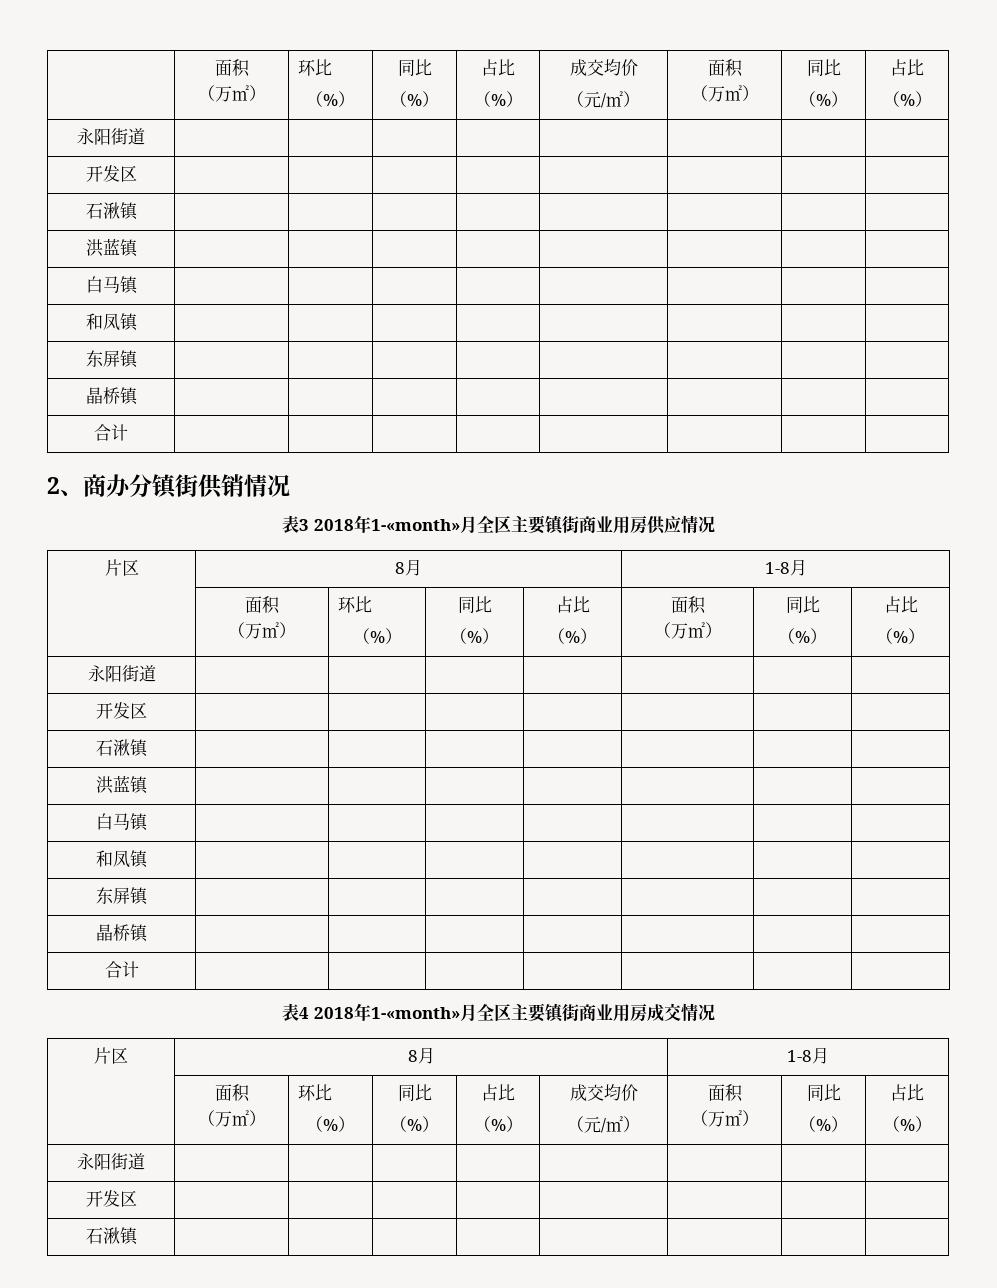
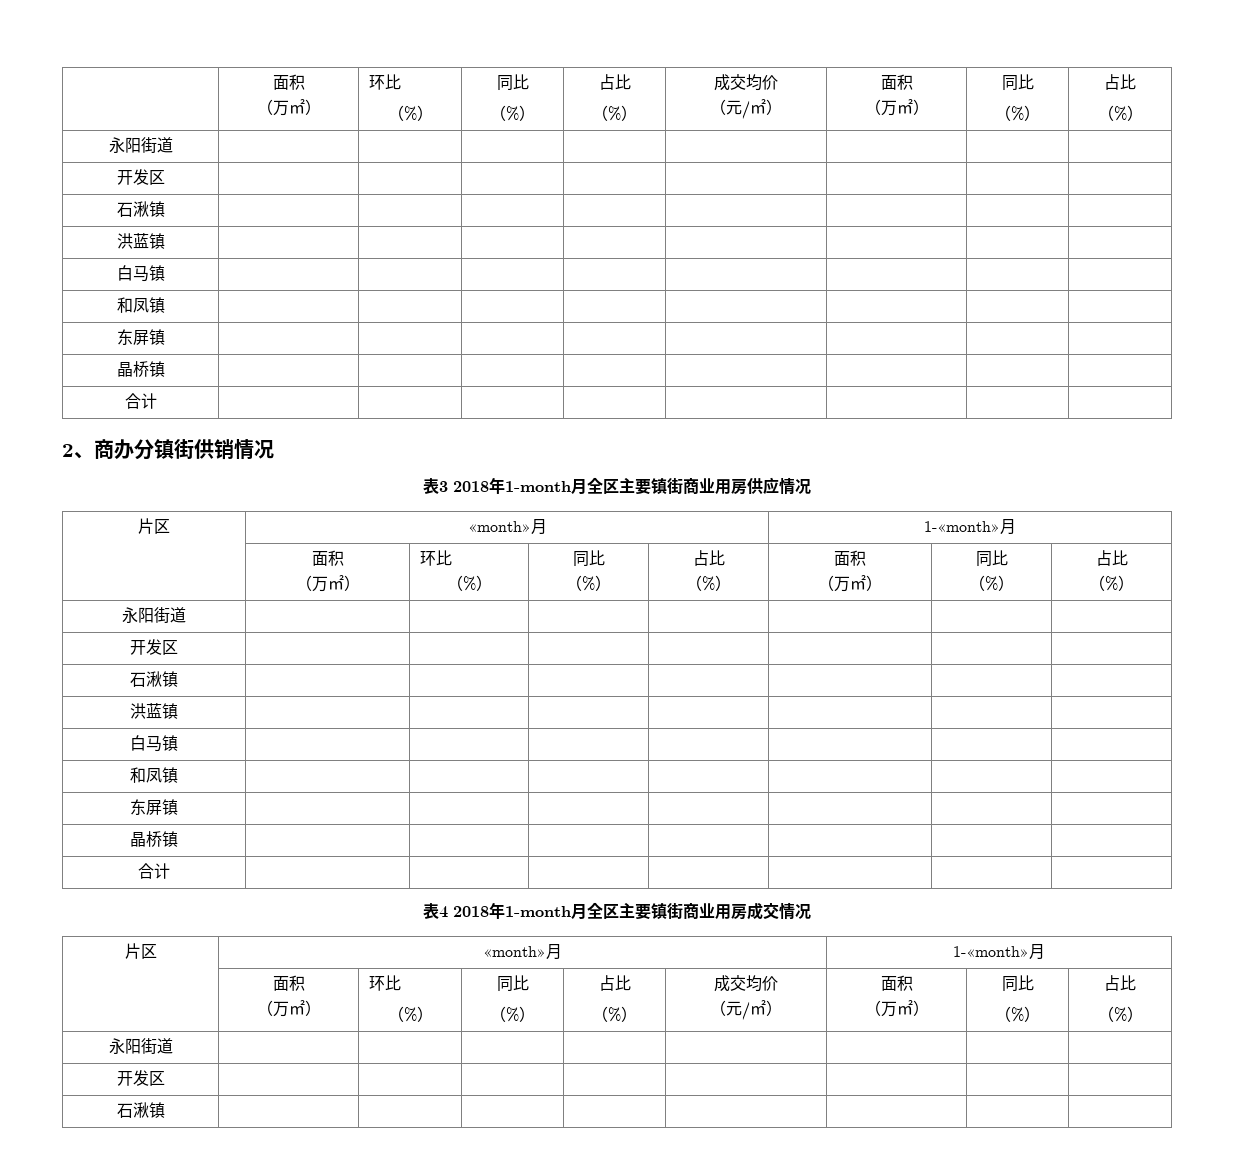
[370,519,460,531] 1-«month» -> [505,481,571,492] 1-month
[395,559,422,576] [764,562,790,574] 8月 | 1-8 -> [467,519,547,535] [924,521,1000,532] «month»月 | 1-«month»
[370,1007,460,1019] 1-«month» -> [505,906,571,917] 1-month
[407,1047,435,1064] [787,1050,812,1062] 8月 | 1-8 -> [483,944,562,960] [953,946,1029,957] «month»月 | 1-«month»

